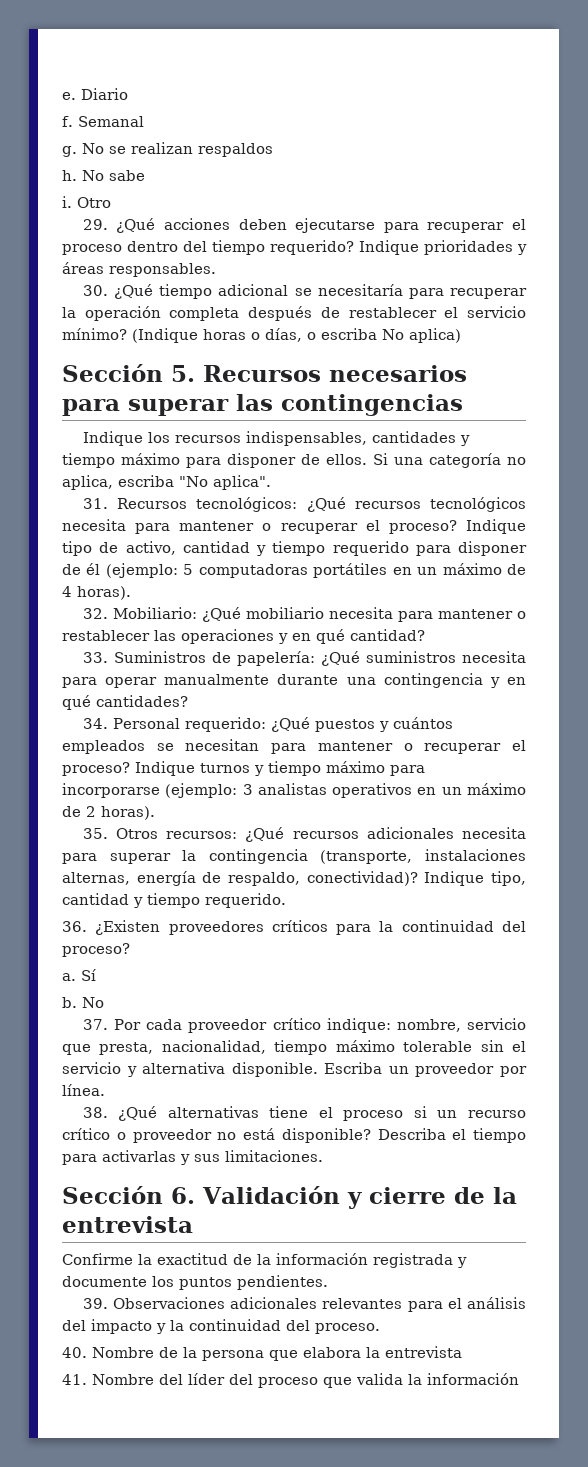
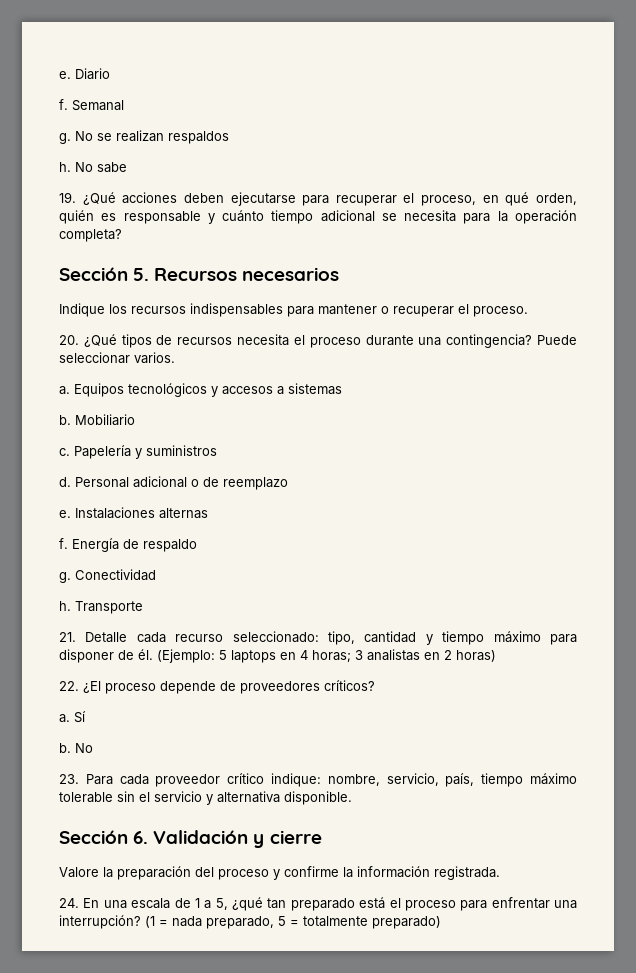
[62,196,111,208] [82,219,108,230] i. Otro // 29. -> [59,192,76,203] 19.
[62,240,527,255] [62,262,216,277] [82,284,527,299] [62,306,526,321] [62,328,461,343] proceso dentro del tiempo requerido? Indique prioridades y áreas responsables. // 30. ¿Qué tiempo adicional se necesitaría para recuperar la operación completa después de restablecer el servicio mínimo? (Indique horas o días, o escriba No aplica) -> [421,192,577,206] [59,210,577,224] [59,229,122,242] proceso, en qué orden, quién es responsable y cuánto tiempo adicional se necesita para la operación completa?
[62,394,463,416] para superar las contingencias -> (340, 274) none
[245,431,456,446] indispensables, cantidades -> [190,303,528,317] [59,334,577,348] [59,352,175,364] [59,383,342,397] [59,414,135,426] [59,445,217,459] [59,476,288,490] [59,507,208,519] [59,538,197,552] [59,569,156,583] [59,601,143,614] [59,631,417,645] indispensables para mantener o recuperar el proceso. // 20. ¿Qué tipos de recursos necesita el proceso durante una contingencia? Puede seleccionar varios. // a. Equipos tecnológicos y accesos a sistemas // b. Mobiliario // c. Papelería y suministros // d. Personal adicional o de reemplazo // e. Instalaciones alternas // f. Energía de respaldo // g. Conectividad // h. Transporte // 21. Detalle cada recurso seleccionado: tipo, cantidad
[326,453,526,468] [62,475,271,490] [82,497,526,512] [62,519,526,534] [62,541,527,556] [62,563,526,578] [62,586,131,600] [82,607,526,622] [62,629,425,644] [82,651,526,666] [62,673,527,688] [62,695,188,710] [82,717,453,732] [62,739,526,754] [62,761,425,776] [62,783,526,798] [62,806,155,820] [82,827,527,842] [62,849,526,864] [62,871,526,886] [62,893,286,908] [62,920,526,935] [62,943,130,957] ellos. Si una categoría no aplica, escriba "No aplica". // 31. Recursos tecnológicos: ¿Qué recursos tecnológicos necesita para mantener o recuperar el proceso? Indique tipo de activo, cantidad y tiempo requerido para disponer de él (ejemplo: 5 computadoras portátiles en un máximo de 4 horas). // 32. Mobiliario: ¿Qué mobiliario necesita para mantener o restablecer las operaciones y en qué cantidad? // 33. Suministros de papelería: ¿Qué suministros necesita para operar manualmente durante una contingencia y en qué cantidades? // 34. Personal requerido: ¿Qué puestos y cuántos empleados se necesitan para mantener o recuperar el proceso? Indique turnos y tiempo máximo para incorporarse (ejemplo: 3 analistas operativos en un máximo de 2 horas). // 35. Otros recursos: ¿Qué recursos adicionales necesita para superar la contingencia (transporte, instalaciones alternas, energía de respaldo, conectividad)? Indique tipo, cantidad y tiempo requerido. // 36. ¿Existen proveedores críticos para la continuidad del proceso? -> [138,649,496,663] [59,680,375,694] él. (Ejemplo: 5 laptops en 4 horas; 3 analistas en 2 horas) // 22. ¿El proceso depende de proveedores críticos?
[82,1019,142,1030] 37. Por -> [59,774,113,785] 23. Para
[466,1018,526,1030] [62,1040,266,1055] servicio que presta, nacionalidad, -> [386,773,475,787] servicio, país,
[324,1062,527,1077] [62,1084,105,1096] [82,1106,527,1121] [62,1128,526,1143] [62,1150,323,1165] Escriba un proveedor por línea. // 38. ¿Qué alternativas tiene el proceso si un recurso crítico o proveedor no está disponible? Describa el tiempo para activarlas y sus limitaciones. -> (352, 798) none
[453,1187,517,1204] [62,1216,193,1233] [62,1253,467,1268] [62,1275,328,1290] [82,1297,527,1312] [62,1319,380,1334] [62,1346,462,1361] [62,1373,519,1388] de la entrevista // Confirme la exactitud de la información registrada y documente los puntos pendientes. // 39. Observaciones adicionales relevantes para el análisis del impacto y la continuidad del proceso. // 40. Nombre de la persona que elabora la entrevista // 41. Nombre del líder del proceso que valida la información -> [59,866,500,880] [59,897,577,911] [59,915,441,929] // Valore la preparación del proceso y confirme la información registrada. // 24. En una escala de 1 a 5, ¿qué tan preparado está el proceso para enfrentar una interrupción? (1 = nada preparado, 5 = totalmente preparado)

